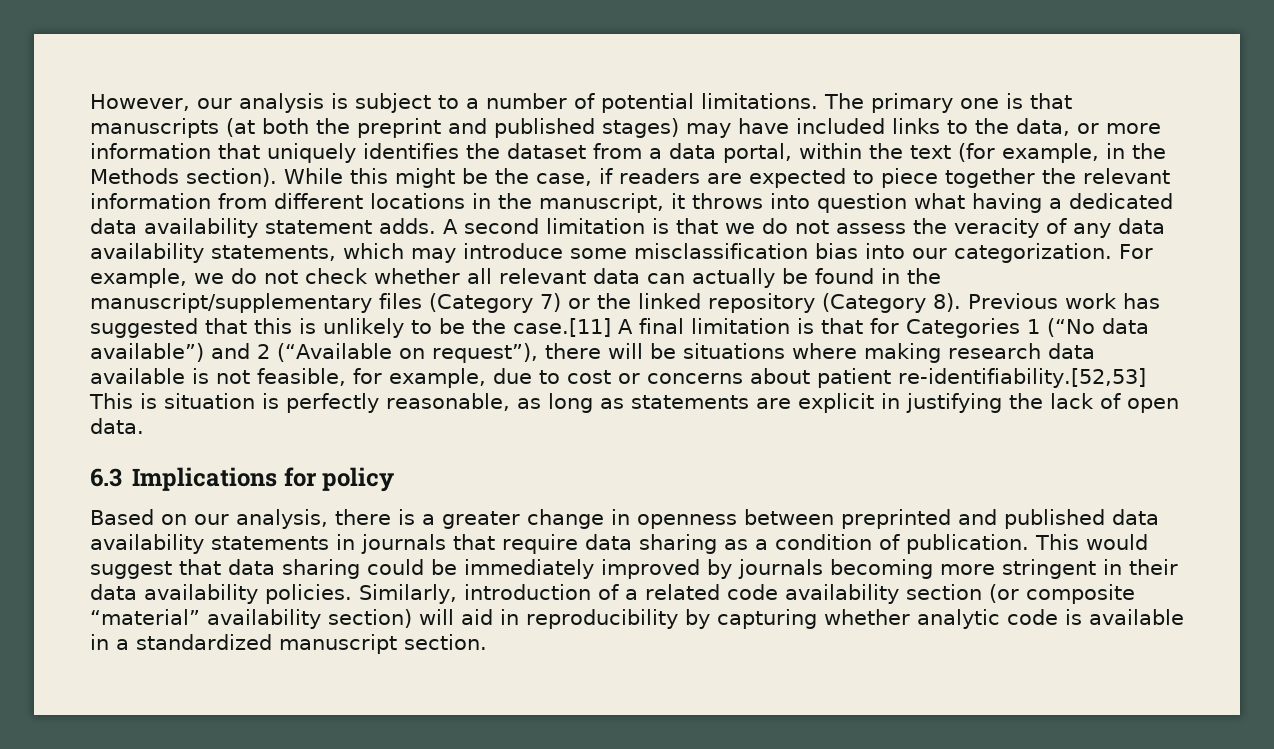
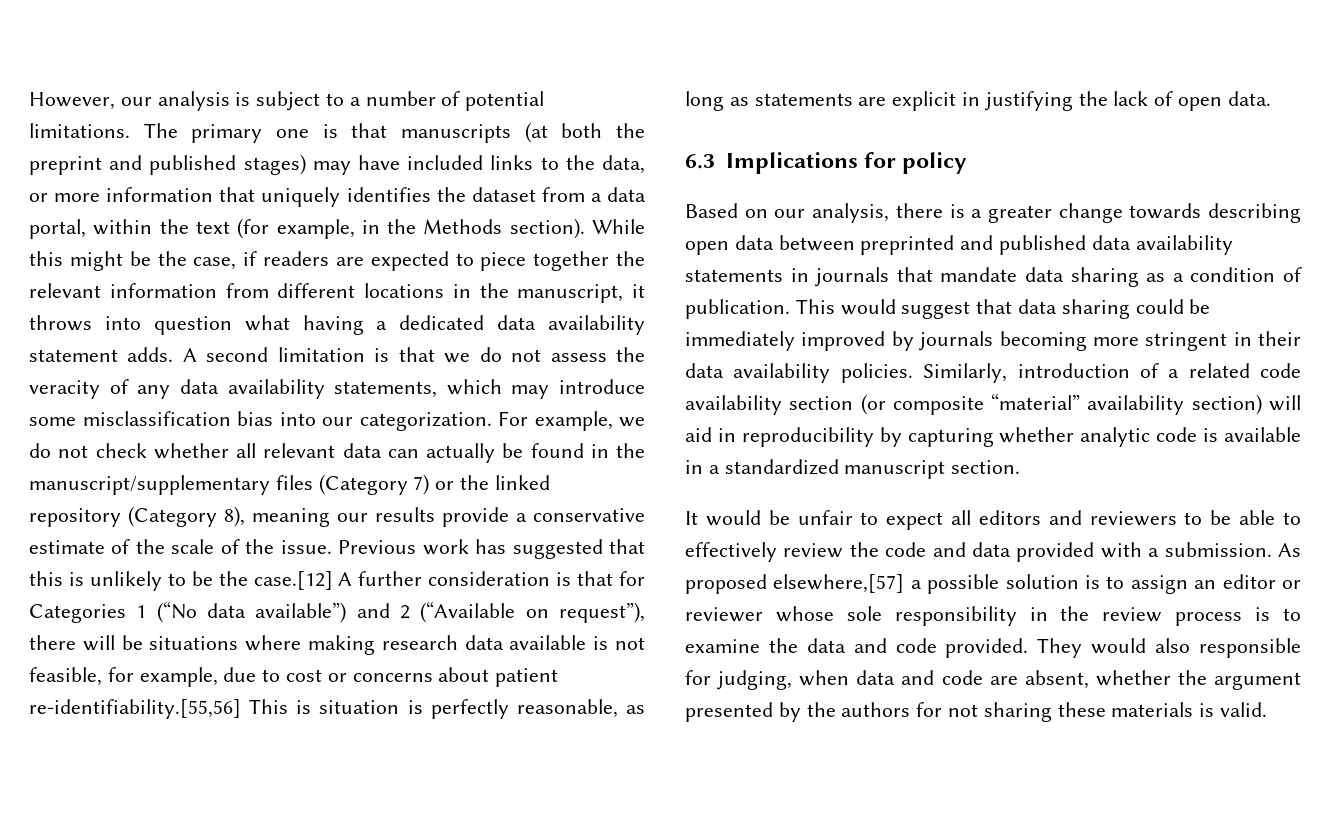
[932,293,961,312] 8). -> [224,506,645,527] [29,539,332,554] 8), meaning our results provide a conservative estimate of the scale of the issue.
[512,318,790,337] case.[11] A final limitation -> [253,571,551,590] case.[12] A further consideration
[898,368,1146,388] re-identifiability.[52,53] -> [29,699,241,719] re-identifiability.[55,56]
[611,509,737,529] in openness -> [1129,203,1301,223] [685,235,774,255] towards describing open data
[502,534,578,554] require -> [940,267,1018,282] mandate
(487, 642) none -> [685,510,1301,530] [685,542,1301,562] [685,574,1301,594] [685,606,1301,626] [685,638,1301,658] [685,670,1301,690] [685,702,1268,722] // It would be unfair to expect all editors and reviewers to be able to effectively review the code and data provided with a submission. As proposed elsewhere,[57] a possible solution is to assign an editor or reviewer whose sole responsibility in the review process is to examine the data and code provided. They would also responsible for judging, when data and code are absent, whether the argument presented by the authors for not sharing these materials is valid.

